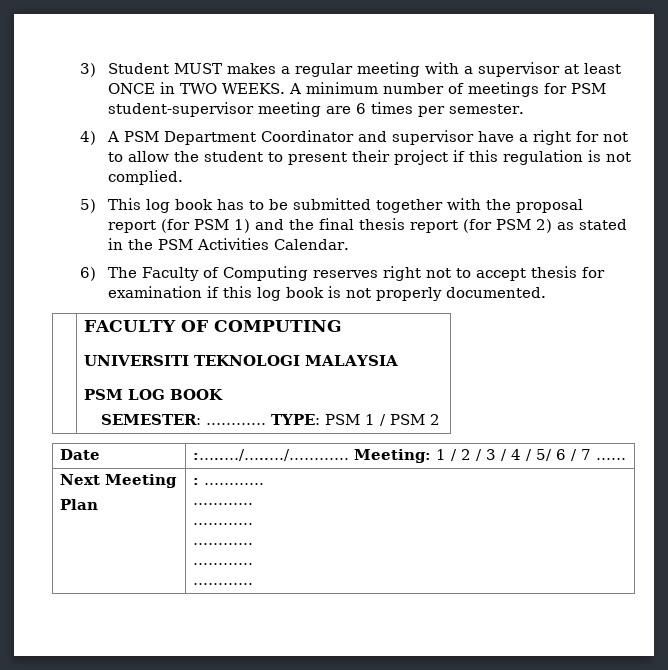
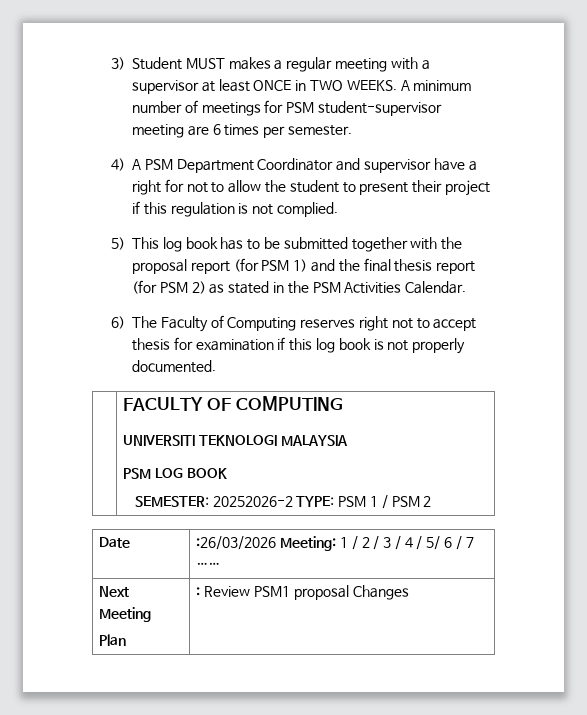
[206,423,267,425] ………… -> [212,496,293,507] 20252026-2
[193,449,350,461] :…..…/…..…/………… -> [196,536,277,550] :26/03/2026
[204,483,265,485] [193,503,254,505] [193,523,254,525] [193,543,254,545] [193,563,254,565] [193,583,254,585] ………… // ………… // ………… // ………… // ………… // ………… -> [204,585,409,600] Review PSM1 proposal Changes

